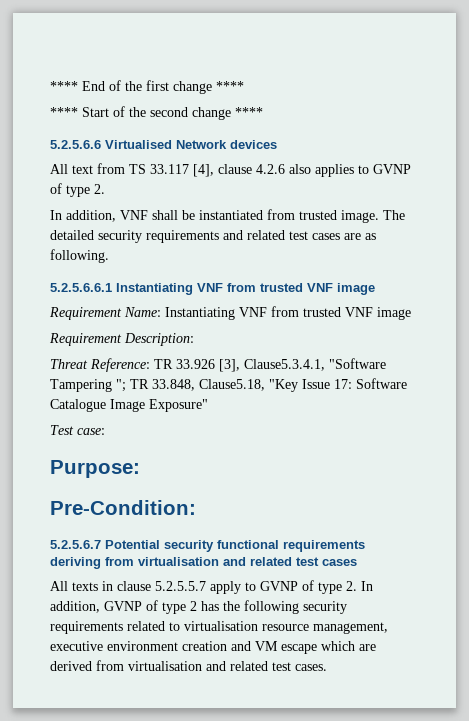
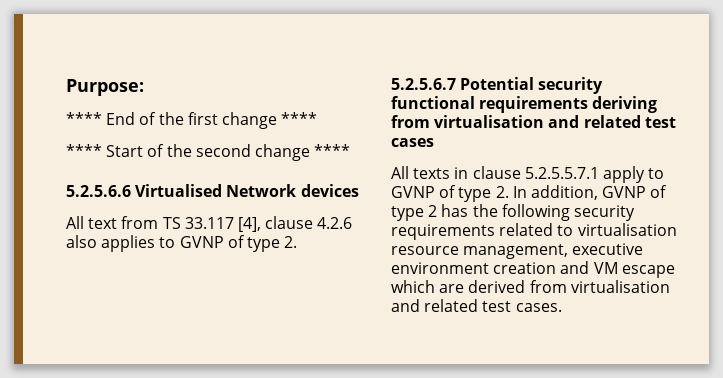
(50, 86) none -> [66,79,144,96] Purpose: //
[50,209,405,223] [50,230,376,243] [50,249,109,263] [50,283,375,295] [49,306,411,320] [49,333,194,346] [50,358,386,372] [50,378,407,392] [50,399,208,412] [50,425,105,435] [50,460,140,478] [50,500,196,515] // In addition, VNF shall be instantiated from trusted image. The detailed security requirements and related test cases are as following. // 5.2.5.6.6.1 Instantiating VNF from trusted VNF image // Requirement Name: Instantiating VNF from trusted VNF image // Requirement Description: // Threat Reference: TR 33.926 [3], Clause5.3.4.1, "Software Tampering "; TR 33.848, Clause5.18, "Key Issue 17: Software Catalogue Image Exposure" // Test case: // Purpose: // Pre-Condition: -> (298, 242) none
[155,581,206,591] 5.2.5.5.7 -> [524,167,599,179] 5.2.5.5.7.1

